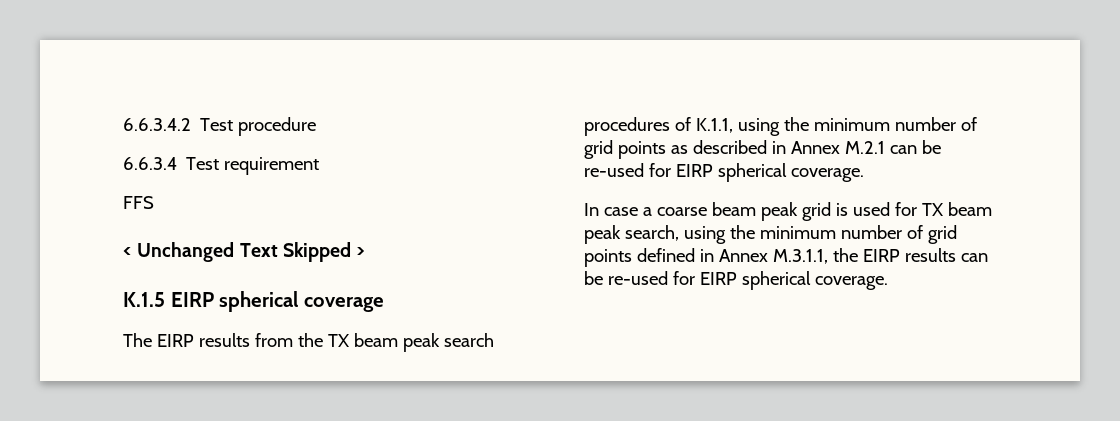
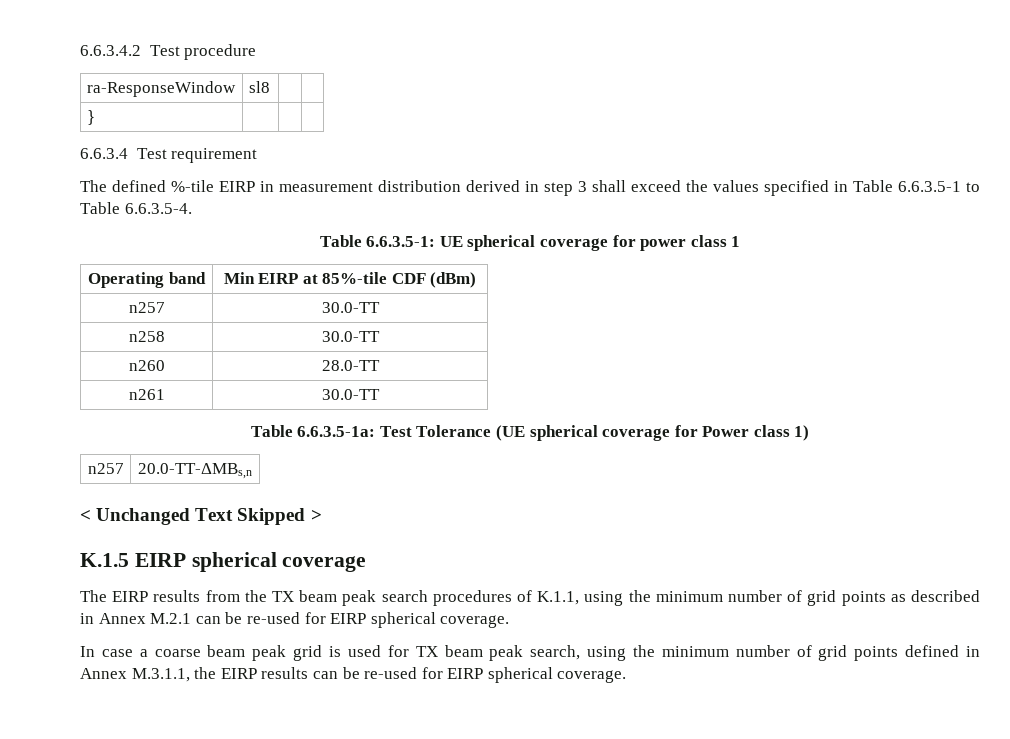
(317, 126) none -> [86,81,236,97] [248,81,270,93] [86,110,95,125] // ra-ResponseWindow | sl8 | | // } | | |
[123,196,154,209] FFS -> [80,180,980,196] [80,202,192,214] [319,235,741,251] [88,272,206,288] [223,272,477,288] [128,302,165,313] [321,302,380,313] [128,331,165,342] [321,331,380,342] [128,360,165,371] [321,360,380,371] [128,389,165,400] [321,389,380,400] [250,425,810,441] [87,463,124,474] [138,463,252,479] The defined %-tile EIRP in measurement distribution derived in step 3 shall exceed the values specified in Table 6.6.3.5-1 to Table 6.6.3.5-4. // Table 6.6.3.5-1: UE spherical coverage for power class 1 // Operating band | Min EIRP at 85%-tile CDF (dBm) // n257 | 30.0-TT // n258 | 30.0-TT // n260 | 28.0-TT // n261 | 30.0-TT // Table 6.6.3.5-1a: Test Tolerance (UE spherical coverage for Power class 1) // n257 | 20.0-TT-ΔMBs,n

